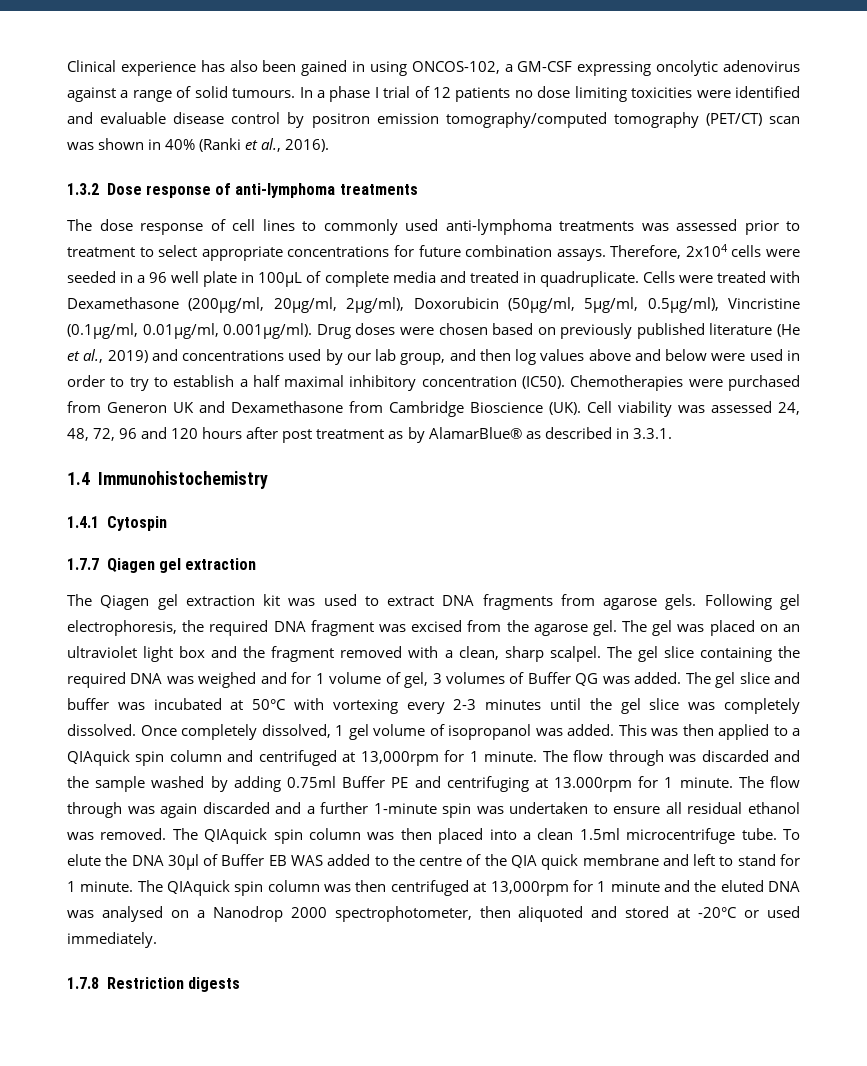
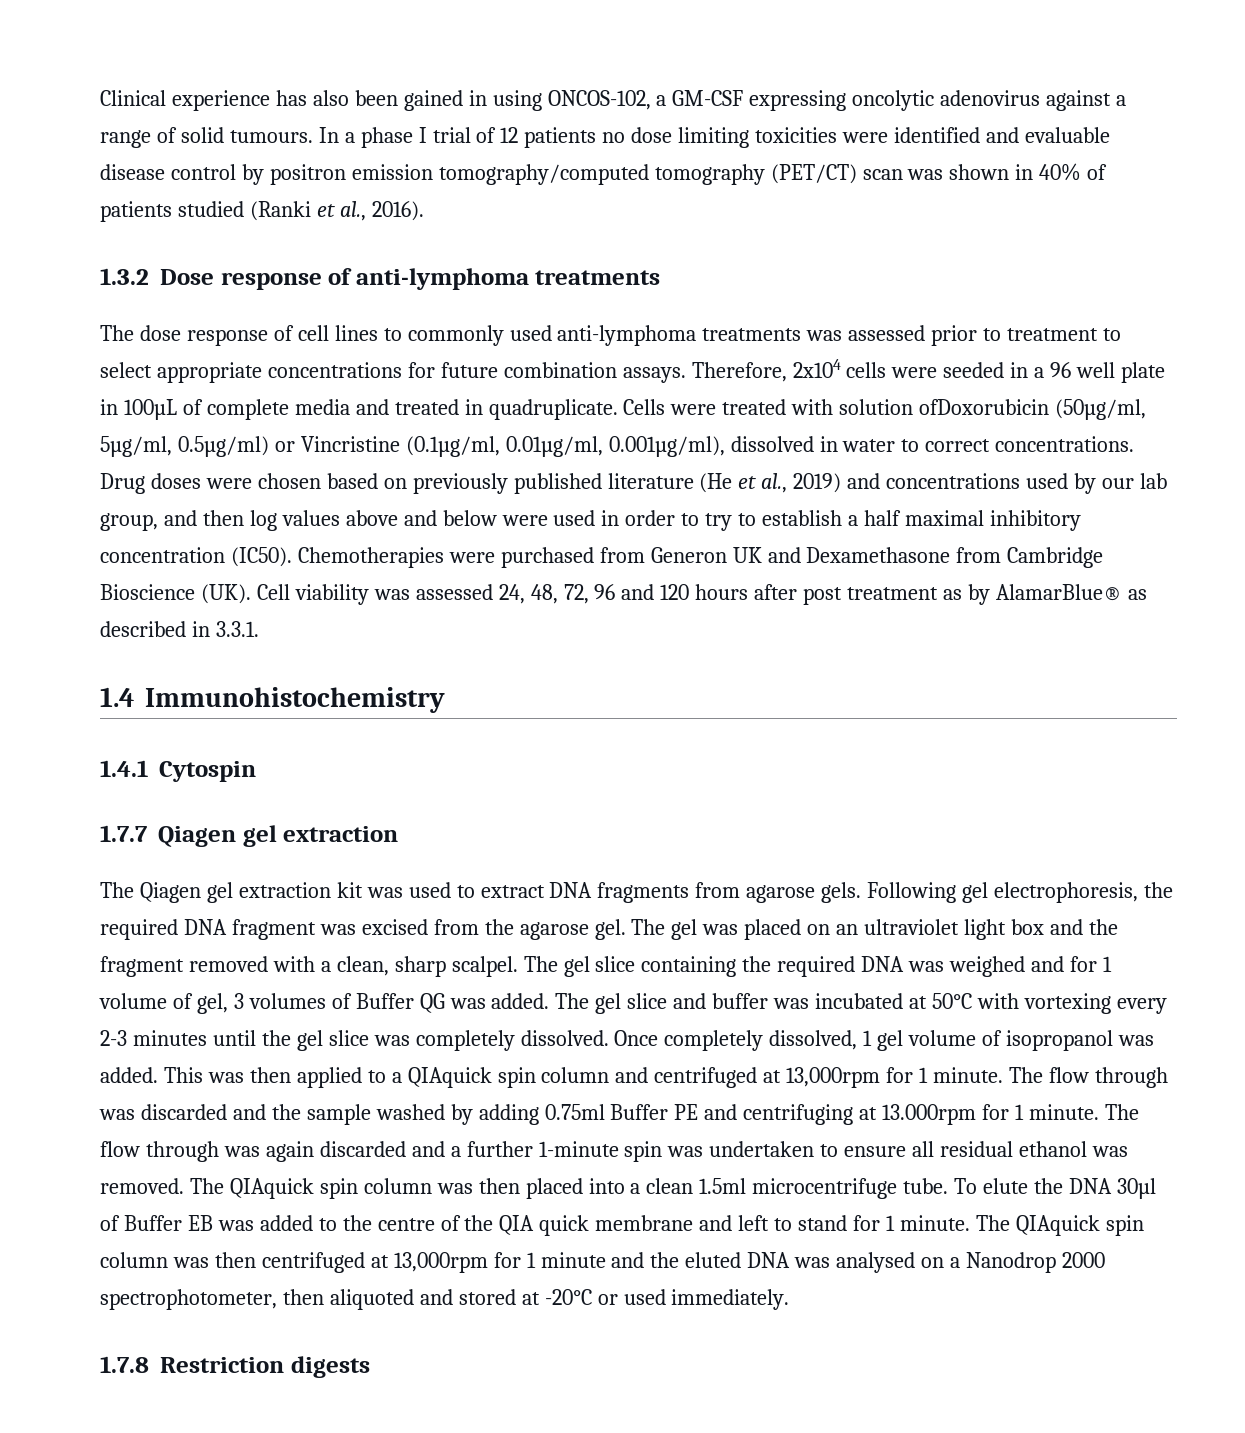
(196, 144) none -> [1087,164,1108,180] [100,201,244,222] of patients studied
[67,297,800,313] [67,323,313,339] Dexamethasone (200µg/ml, 20µg/ml, 2µg/ml), Doxorubicin (50µg/ml, 5µg/ml, 0.5µg/ml), Vincristine (0.1µg/ml, 0.01µg/ml, 0.001µg/ml). -> [839,399,1147,420] [100,436,1135,457] solution ofDoxorubicin (50µg/ml, 5µg/ml, 0.5µg/ml) or Vincristine (0.1µg/ml, 0.01µg/ml, 0.001µg/ml), dissolved in water to correct concentrations.
[291,855,323,866] WAS -> [217,1220,254,1231] was

